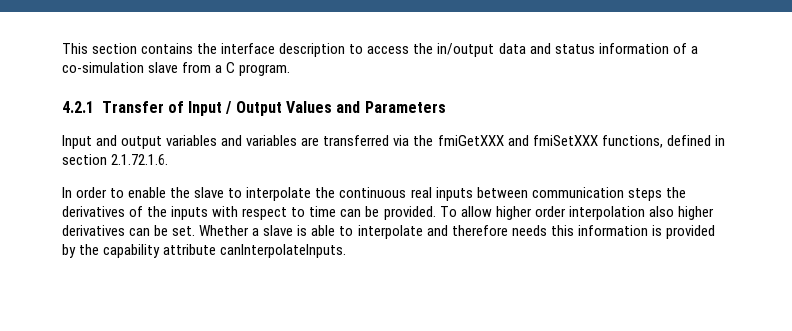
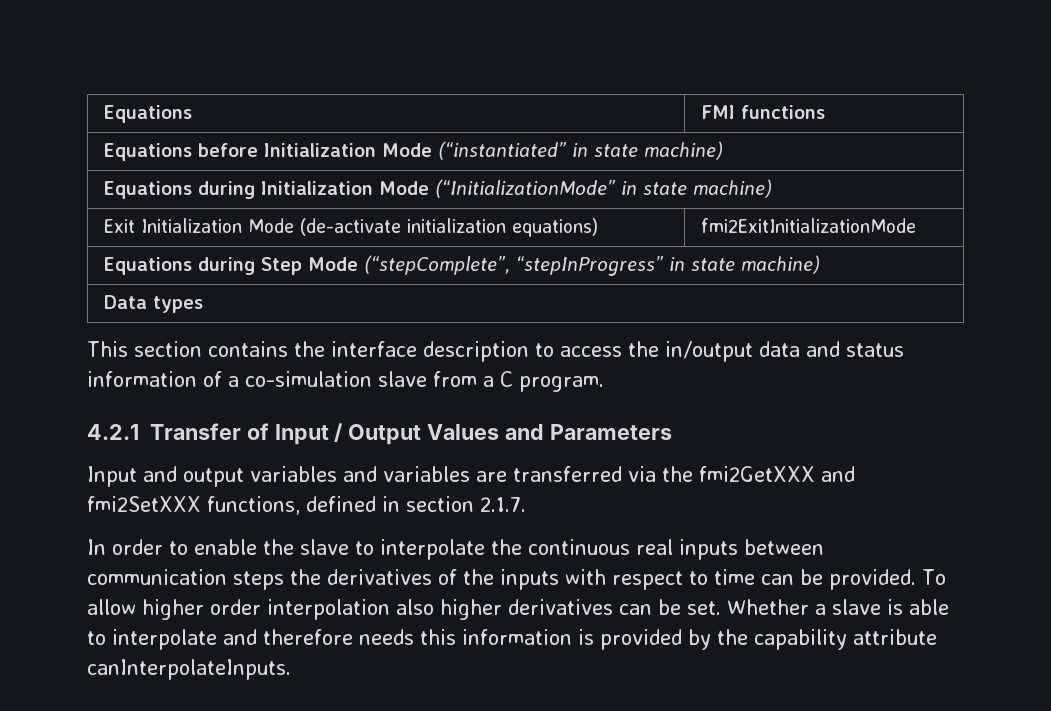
(62, 48) none -> [103,105,192,123] [700,105,825,119] [103,141,723,161] [103,179,772,199] [103,218,598,237] [700,218,916,233] [103,255,820,276] [103,295,203,313] Equations | FMI functions // Equations before Initialization Mode (“instantiated” in state machine) // Equations during Initialization Mode (“InitializationMode” in state machine) // Exit Initialization Mode (de-activate initialization equations) | fmi2ExitInitializationMode // Equations during Step Mode (“stepComplete”, “stepInProgress” in state machine) // Data types //
[437,135,598,146] fmiGetXXX and fmiSetXXX -> [699,466,855,482] [87,496,201,512] fmi2GetXXX and fmi2SetXXX
[111,154,169,165] 2.1.72.1.6. -> [480,497,526,512] 2.1.7.

